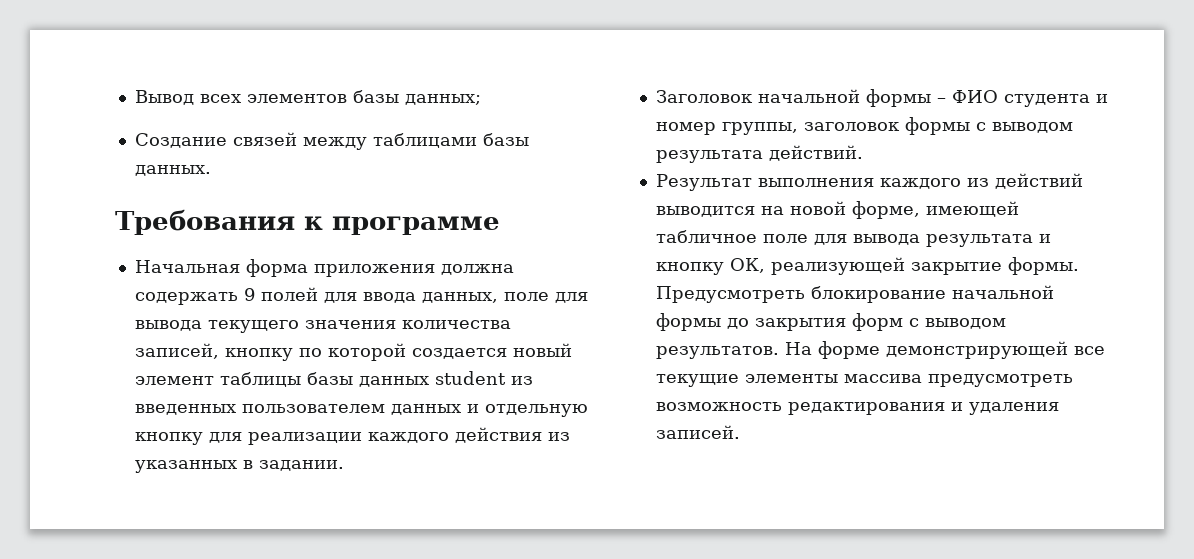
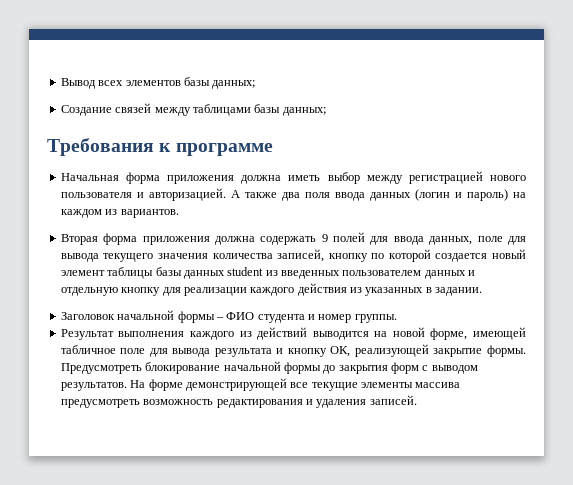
[134,165,211,176] данных. -> [282,107,326,116] данных;
(514, 269) none -> [288,171,526,184] [60,188,526,201] [60,209,179,218] [60,233,255,245] иметь выбор между регистрацией нового пользователя и авторизацией. А также два поля ввода данных (логин и пароль) на каждом из вариантов. // Вторая форма приложения должна
[721,117,1073,135] [655,145,863,163] группы, заголовок формы с выводом результата действий. -> [354,314,397,323] группы.

